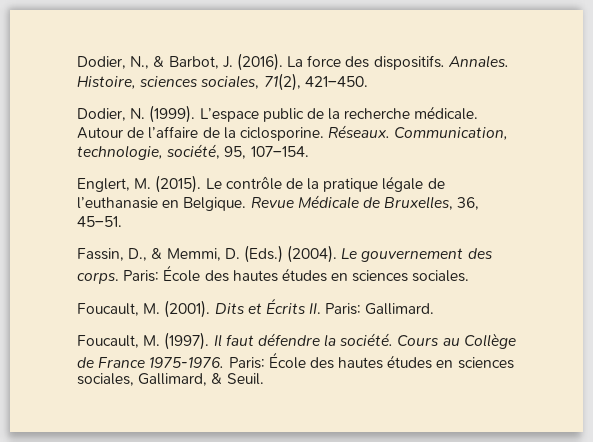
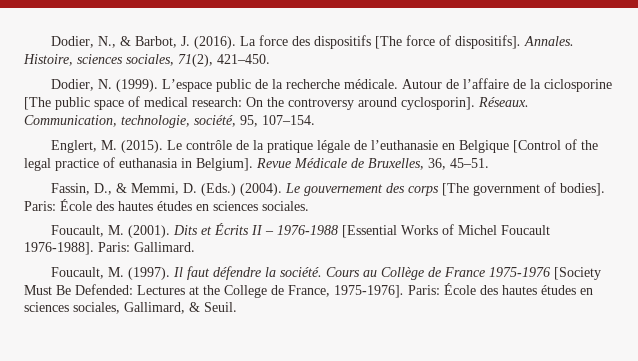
[373,55,445,70] dispositifs. -> [314,35,522,49] dispositifs [The force of dispositifs].
[239,127,324,141] ciclosporine. -> [544,79,613,92] [24,96,475,110] ciclosporine [The public space of medical research: On the controversy around cyclosporin].
[183,197,247,211] Belgique. -> [459,139,599,153] [24,157,253,171] Belgique [Control of the legal practice of euthanasia in Belgium].
[77,273,119,284] corps. -> [408,182,606,196] corps [The government of bodies].
[309,303,322,314] II. -> [251,224,551,238] [24,242,94,255] II – 1976-1988 [Essential Works of Michel Foucault 1976-1988].
[149,357,225,368] 1975-1976. -> [489,267,602,280] [24,284,404,298] 1975-1976 [Society Must Be Defended: Lectures at the College de France, 1975-1976].

